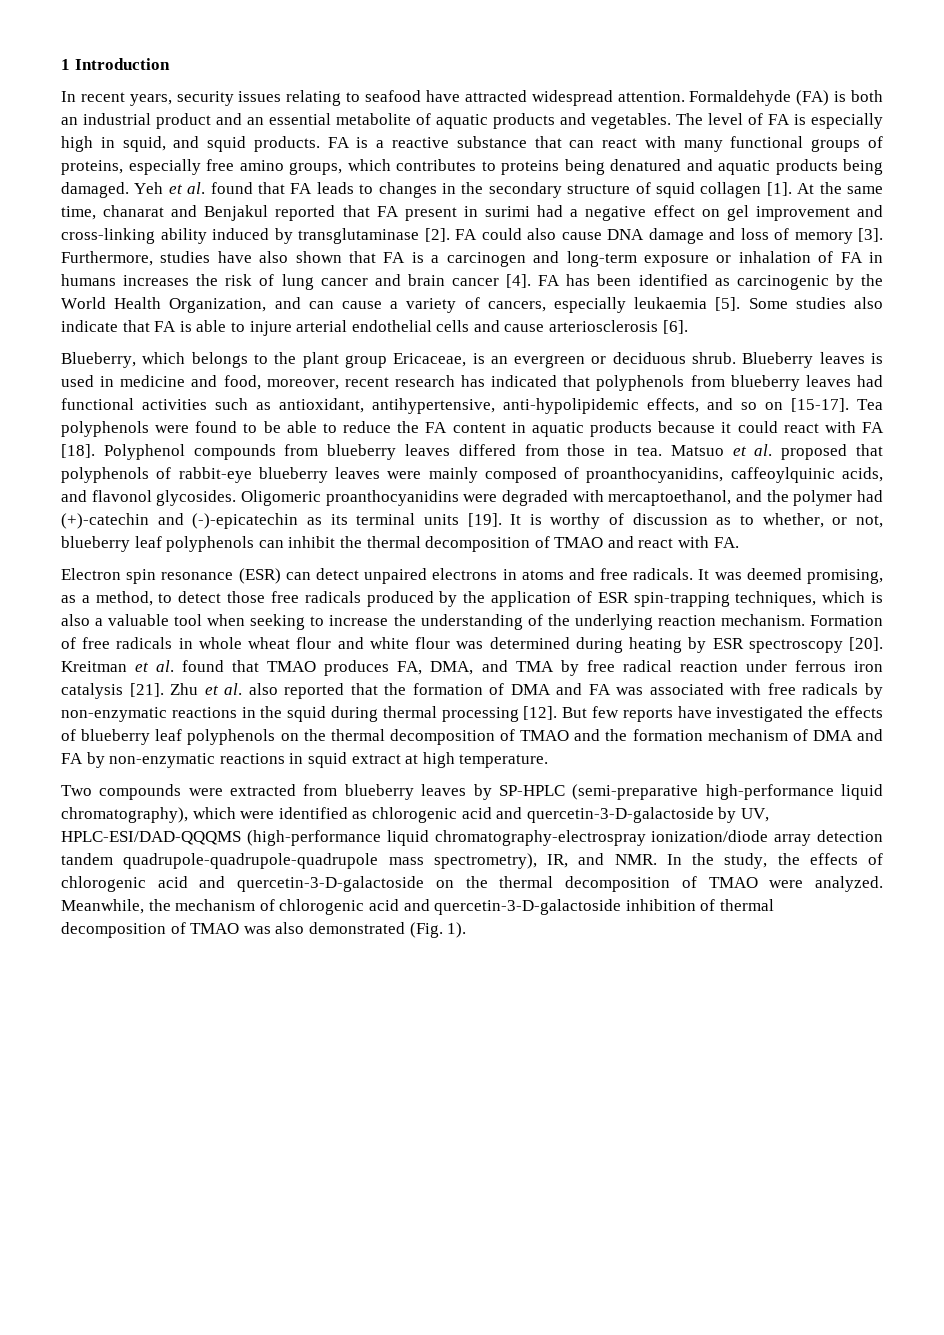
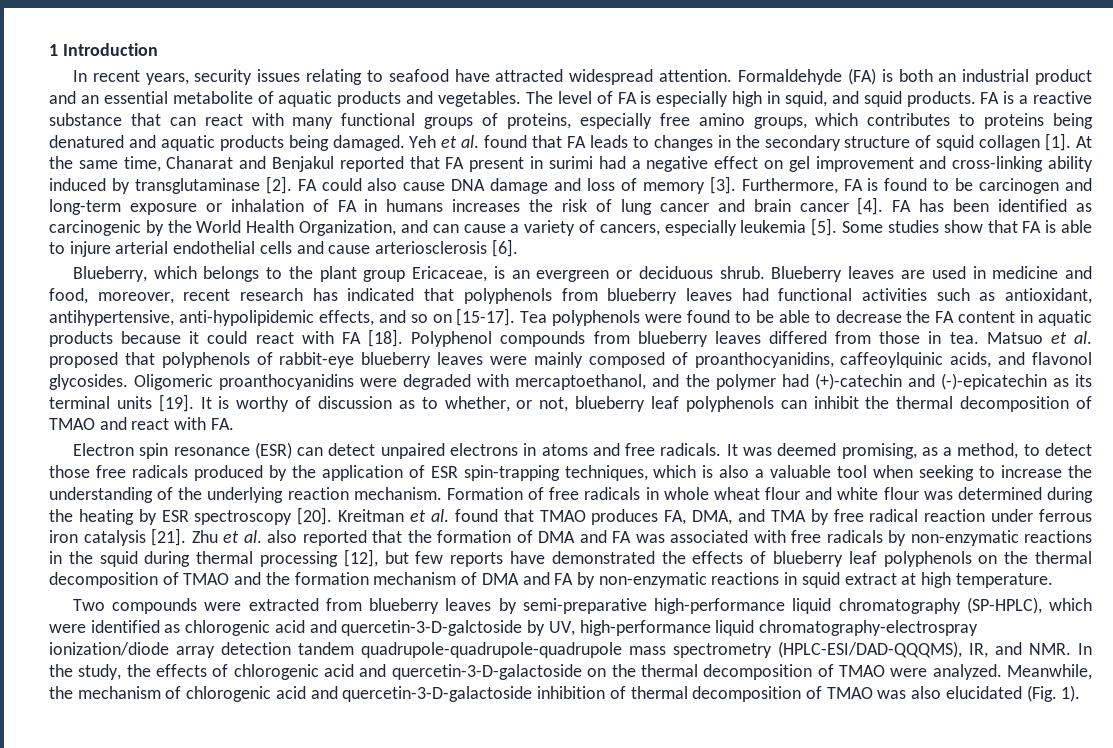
[103,205,165,217] chanarat -> [166,156,234,169] Chanarat
[160,251,440,263] studies have also shown that FA is a -> [843,178,974,191] FA is found to be
[634,297,708,309] leukaemia -> [740,220,807,233] leukemia
[854,297,884,309] [61,320,118,332] also indicate -> [943,220,983,233] show
[871,353,883,364] is -> [900,270,925,279] are
[343,421,392,433] reduce -> [835,310,902,323] decrease
(623, 645) none -> [49,509,73,522] the
[523,706,588,720] [12]. But -> [343,549,409,567] [12], but
[716,706,804,722] investigated -> [551,551,655,564] demonstrated
[498,784,884,800] [61,807,188,823] SP-HPLC (semi-preparative high-performance liquid chromatography), -> [522,597,1042,614] semi-preparative high-performance liquid chromatography (SP-HPLC),
[526,807,714,823] quercetin-3-D-galactoside -> [341,620,523,636] quercetin-3-D-galctoside
[61,830,381,846] HPLC-ESI/DAD-QQQMS (high-performance -> [579,620,711,636] high-performance
[433,853,537,869] spectrometry), -> [673,641,962,658] spectrometry (HPLC-ESI/DAD-QQQMS),
[308,922,405,934] demonstrated -> [945,686,1022,699] elucidated

